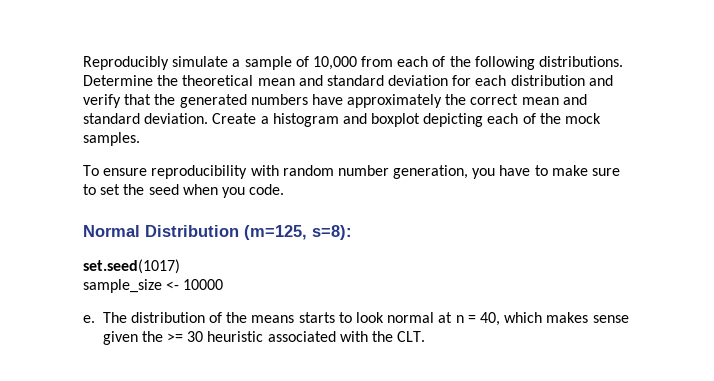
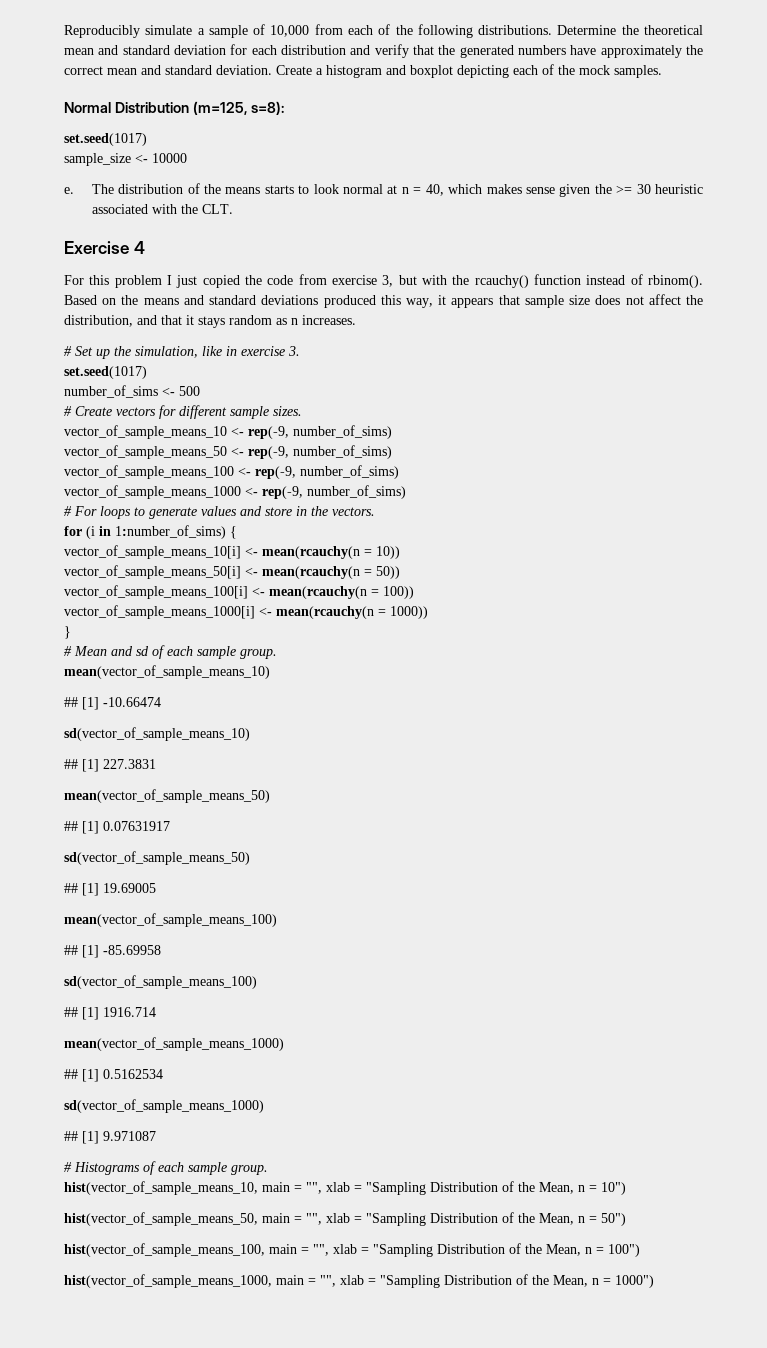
[83,165,621,179] [83,184,285,198] // To ensure reproducibility with random number generation, you have to make sure to set the seed when you code. -> (662, 71) none
(426, 336) none -> [64,241,145,254] [64,274,703,288] [64,294,703,308] [64,315,356,328] [64,346,300,359] [64,366,147,379] [64,385,200,398] [64,405,302,419] [64,425,392,439] [64,445,392,459] [64,465,399,479] [64,485,406,499] [64,506,375,519] [64,525,237,539] [64,545,400,559] [64,565,400,579] [64,585,414,599] [64,605,428,619] [64,626,71,639] [64,645,277,659] [64,665,270,679] [64,697,161,710] [64,727,250,741] [64,759,156,772] [64,789,270,803] [64,821,170,834] [64,851,250,865] [64,883,156,896] [64,913,277,927] [64,945,161,958] [64,975,257,989] [64,1007,156,1020] [64,1037,284,1051] [64,1069,163,1082] [64,1099,264,1113] [64,1131,156,1144] [64,1161,268,1175] [64,1181,626,1195] [64,1212,626,1226] [64,1243,640,1257] [64,1274,654,1288] // Exercise 4 // For this problem I just copied the code from exercise 3, but with the rcauchy() function instead of rbinom(). Based on the means and standard deviations produced this way, it appears that sample size does not affect the distribution, and that it stays random as n increases. // # Set up the simulation, like in exercise 3. // set.seed(1017) // number_of_sims <- 500 // # Create vectors for different sample sizes. // vector_of_sample_means_10 <- rep(-9, number_of_sims) // vector_of_sample_means_50 <- rep(-9, number_of_sims) // vector_of_sample_means_100 <- rep(-9, number_of_sims) // vector_of_sample_means_1000 <- rep(-9, number_of_sims) // # For loops to generate values and store in the vectors. // for (i in 1:number_of_sims) { // vector_of_sample_means_10[i] <- mean(rcauchy(n = 10)) // vector_of_sample_means_50[i] <- mean(rcauchy(n = 50)) // vector_of_sample_means_100[i] <- mean(rcauchy(n = 100)) // vector_of_sample_means_1000[i] <- mean(rcauchy(n = 1000)) // } // # Mean and sd of each sample group. // mean(vector_of_sample_means_10) // ## [1] -10.66474 // sd(vector_of_sample_means_10) // ## [1] 227.3831 // mean(vector_of_sample_means_50) // ## [1] 0.07631917 // sd(vector_of_sample_means_50) // ## [1] 19.69005 // mean(vector_of_sample_means_100) // ## [1] -85.69958 // sd(vector_of_sample_means_100) // ## [1] 1916.714 // mean(vector_of_sample_means_1000) // ## [1] 0.5162534 // sd(vector_of_sample_means_1000) // ## [1] 9.971087 // # Histograms of each sample group. // hist(vector_of_sample_means_10, main = "", xlab = "Sampling Distribution of the Mean, n = 10") // hist(vector_of_sample_means_50, main = "", xlab = "Sampling Distribution of the Mean, n = 50") // hist(vector_of_sample_means_100, main = "", xlab = "Sampling Distribution of the Mean, n = 100") // hist(vector_of_sample_means_1000, main = "", xlab = "Sampling Distribution of the Mean, n = 1000")

